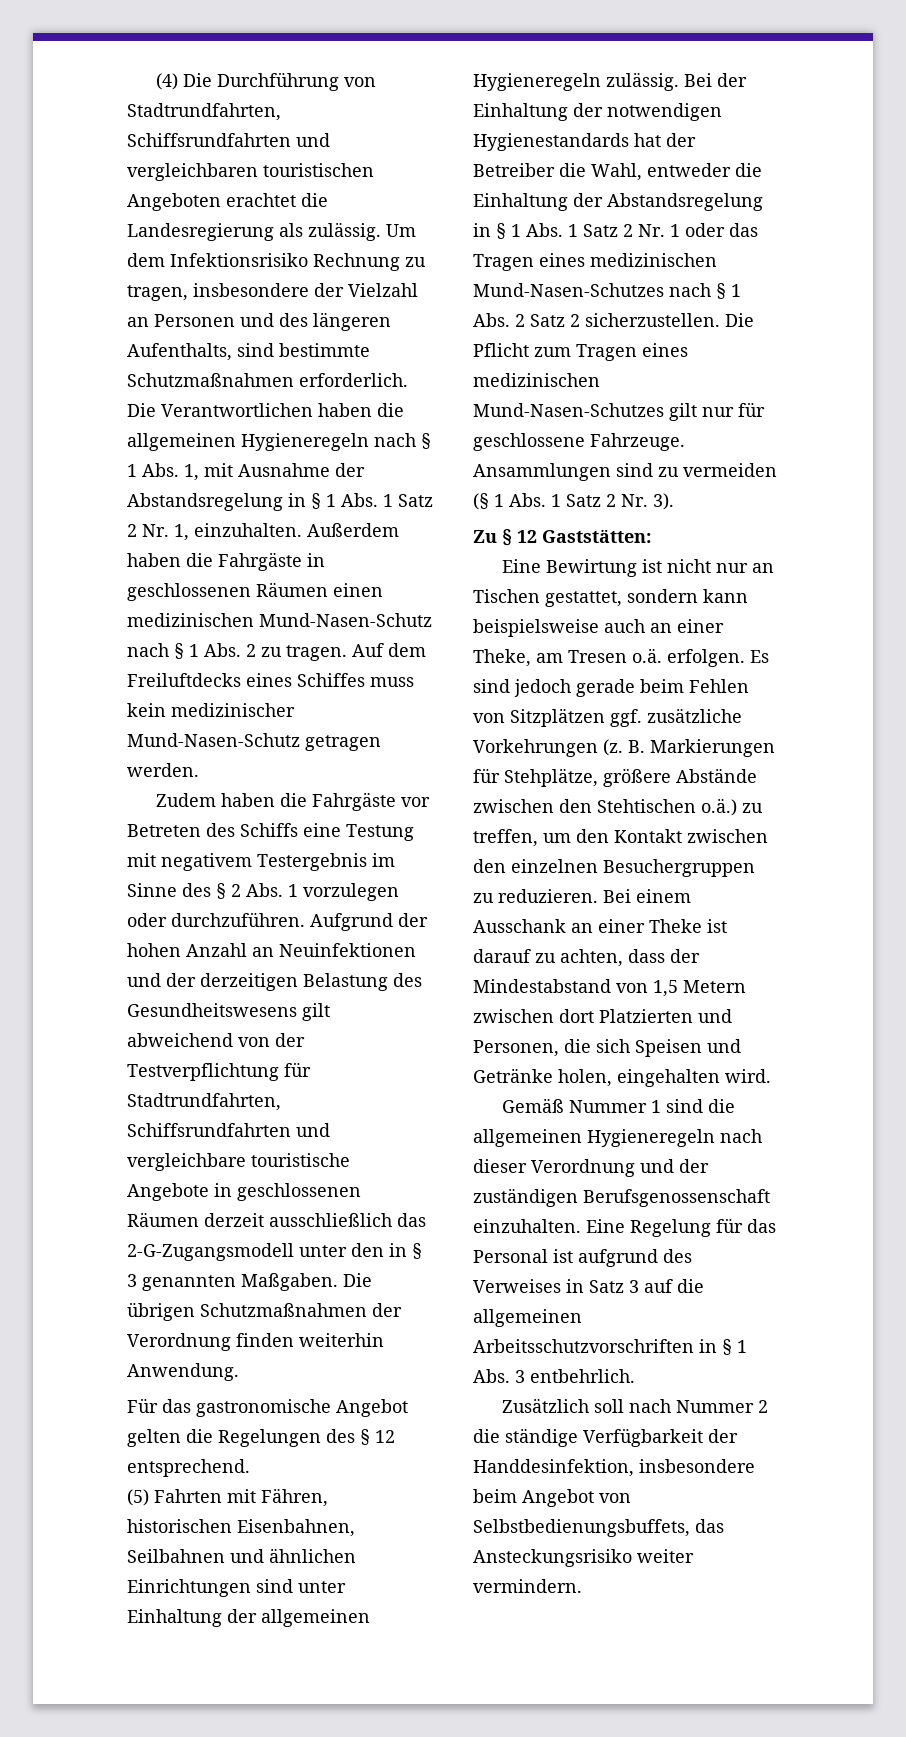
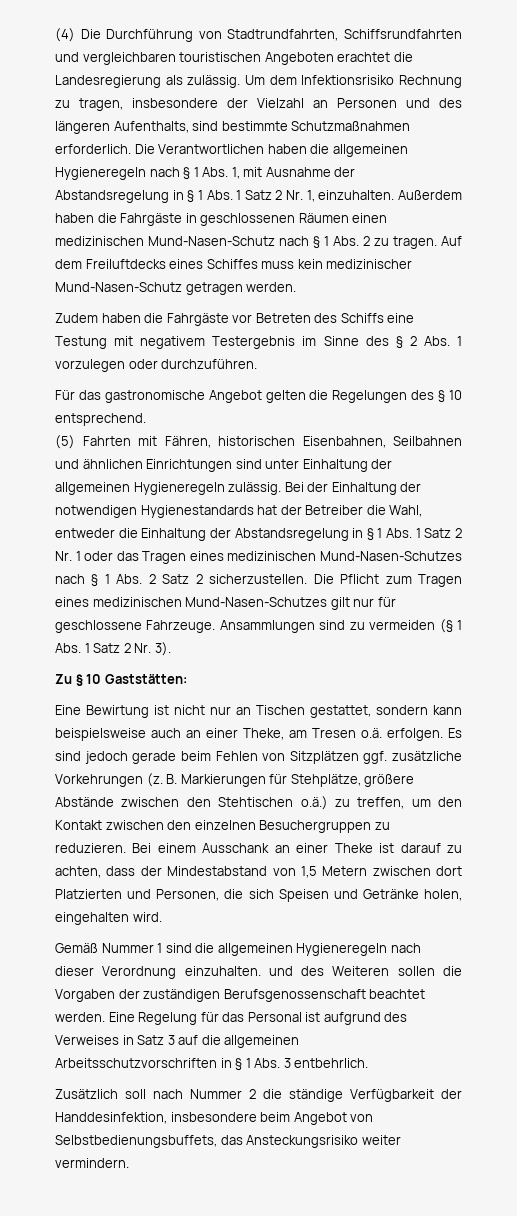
[310,913,428,931] [127,943,416,957] [127,973,422,991] [127,1003,330,1021] [127,1033,305,1047] [127,1062,311,1081] [127,1093,281,1111] [127,1123,330,1137] [127,1153,350,1171] [127,1183,361,1201] [127,1212,426,1227] [127,1243,422,1261] [127,1273,372,1291] [127,1302,402,1321] [127,1333,384,1351] [127,1363,239,1381] Aufgrund der hohen Anzahl an Neuinfektionen und der derzeitigen Belastung des Gesundheitswesens gilt abweichend von der Testverpflichtung für Stadtrundfahrten, Schiffsrundfahrten und vergleichbare touristische Angebote in geschlossenen Räumen derzeit ausschließlich das 2-G-Zugangsmodell unter den in § 3 genannten Maßgaben. Die übrigen Schutzmaßnahmen der Verordnung finden weiterhin Anwendung. -> (258, 364) none
[375,1430,395,1443] 12 -> [449,390,463,400] 10
[517,530,537,543] 12 -> [86,674,102,684] 10
[640,1159,674,1173] und -> [184,966,462,976] [55,989,115,1002] einzuhalten. und des Weiteren sollen die Vorgaben
[473,1219,581,1233] einzuhalten. -> [369,989,426,999] [55,1012,105,1022] beachtet werden.

